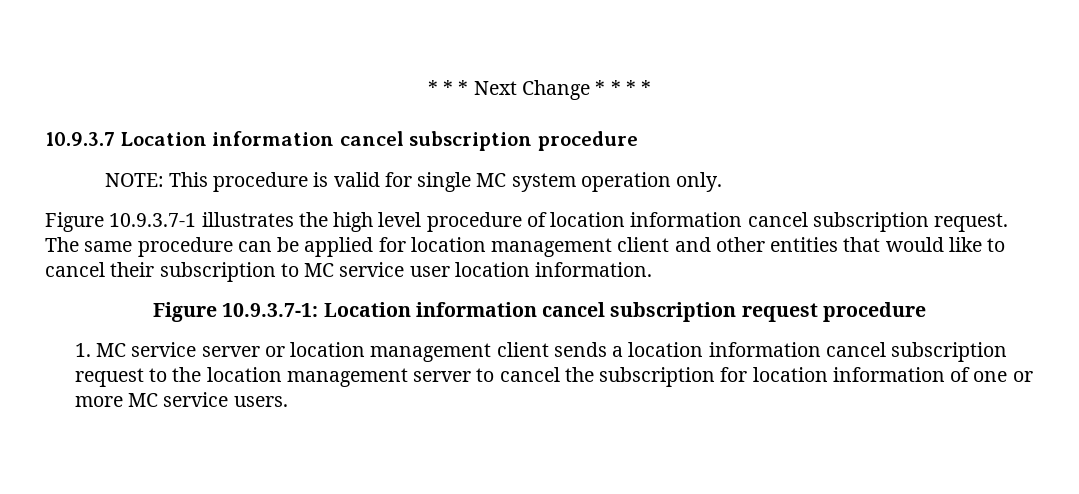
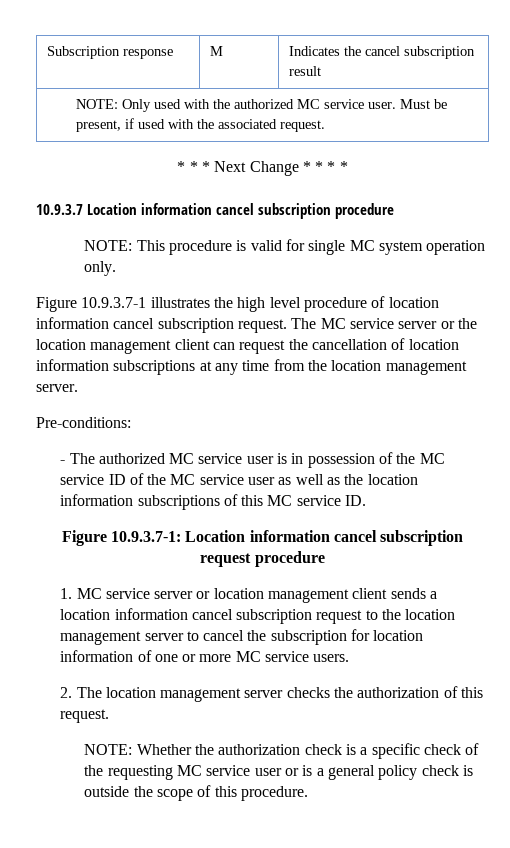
(427, 87) none -> [47,46,174,59] [210,46,224,56] [289,46,476,59] [289,66,322,76] [76,99,448,112] [76,118,326,132] Subscription response | M | Indicates the cancel subscription result // NOTE: Only used with the authorized MC service user. Must be present, if used with the associated request. //
[84,237,1006,257] [45,262,653,282] same procedure can be applied for location management client and other entities that would like to cancel their subscription to MC service user location information. -> [320,318,477,329] [36,338,459,354] [36,359,467,375] [36,384,78,392] [36,417,131,428] [60,452,445,468] [60,473,418,485] [60,494,367,510] MC service server or the location management client can request the cancellation of location information subscriptions at any time from the location management server. // Pre-conditions: // - The authorized MC service user is in possession of the MC service ID of the MC service user as well as the location information subscriptions of this MC service ID.
(288, 401) none -> [60,686,484,702] [60,709,110,723] [84,743,480,759] [84,765,473,780] [84,785,308,801] // 2. The location management server checks the authorization of this request. // NOTE: Whether the authorization check is a specific check of the requesting MC service user or is a general policy check is outside the scope of this procedure.

